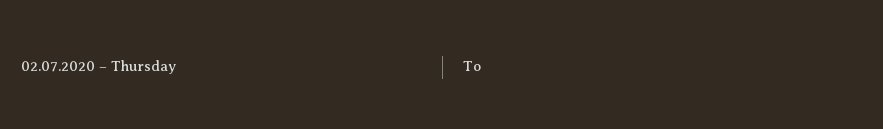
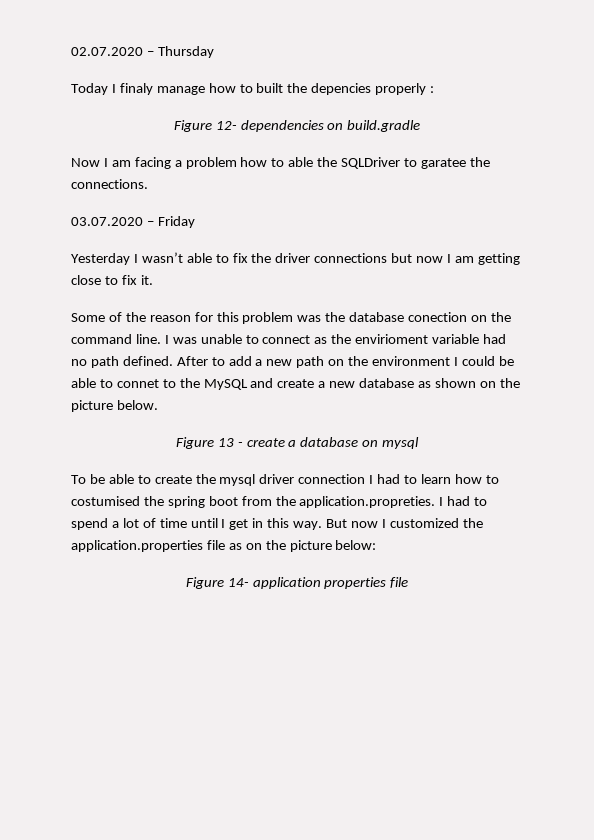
[463,61,481,71] To -> [71,83,435,95] [173,120,421,132] [71,157,490,169] [71,179,148,189] [71,216,195,228] [71,252,520,265] [71,275,153,285] [71,312,511,324] [71,334,507,344] [71,356,514,368] [71,378,520,390] [71,400,158,412] [175,437,420,449] [71,474,499,486] [71,496,488,508] [71,518,483,530] [71,540,377,552] [185,577,409,589] Today I finaly manage how to built the depencies properly : // Figure 12- dependencies on build.gradle // Now I am facing a problem how to able the SQLDriver to garatee the connections. // 03.07.2020 – Friday // Yesterday I wasn’t able to fix the driver connections but now I am getting close to fix it. // Some of the reason for this problem was the database conection on the command line. I was unable to connect as the envirioment variable had no path defined. After to add a new path on the environment I could be able to connet to the MySQL and create a new database as shown on the picture below. // Figure 13 - create a database on mysql // To be able to create the mysql driver connection I had to learn how to costumised the spring boot from the application.propreties. I had to spend a lot of time until I get in this way. But now I customized the application.properties file as on the picture below: // Figure 14- application properties file

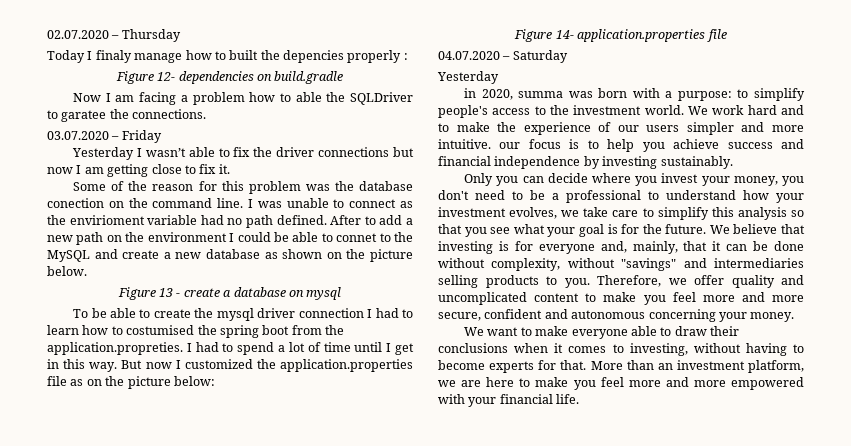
[252,577,409,589] application properties file -> [577,29,727,42] [438,50,568,63] [437,71,499,84] [464,88,805,101] [438,105,804,118] [438,122,804,135] [438,139,805,152] [438,156,733,169] [464,173,804,186] [438,190,804,203] [438,207,804,220] [438,224,805,237] [438,241,804,254] [438,258,804,271] [438,275,804,288] [438,292,804,305] [438,309,795,322] [464,326,740,339] [438,343,804,356] [438,360,804,373] [438,377,804,390] [438,394,580,407] application.properties file // 04.07.2020 – Saturday // Yesterday // in 2020, summa was born with a purpose: to simplify people's access to the investment world. We work hard and to make the experience of our users simpler and more intuitive. our focus is to help you achieve success and financial independence by investing sustainably. // Only you can decide where you invest your money, you don't need to be a professional to understand how your investment evolves, we take care to simplify this analysis so that you see what your goal is for the future. We believe that investing is for everyone and, mainly, that it can be done without complexity, without "savings" and intermediaries selling products to you. Therefore, we offer quality and uncomplicated content to make you feel more and more secure, confident and autonomous concerning your money. // We want to make everyone able to draw their conclusions when it comes to investing, without having to become experts for that. More than an investment platform, we are here to make you feel more and more empowered with your financial life.

